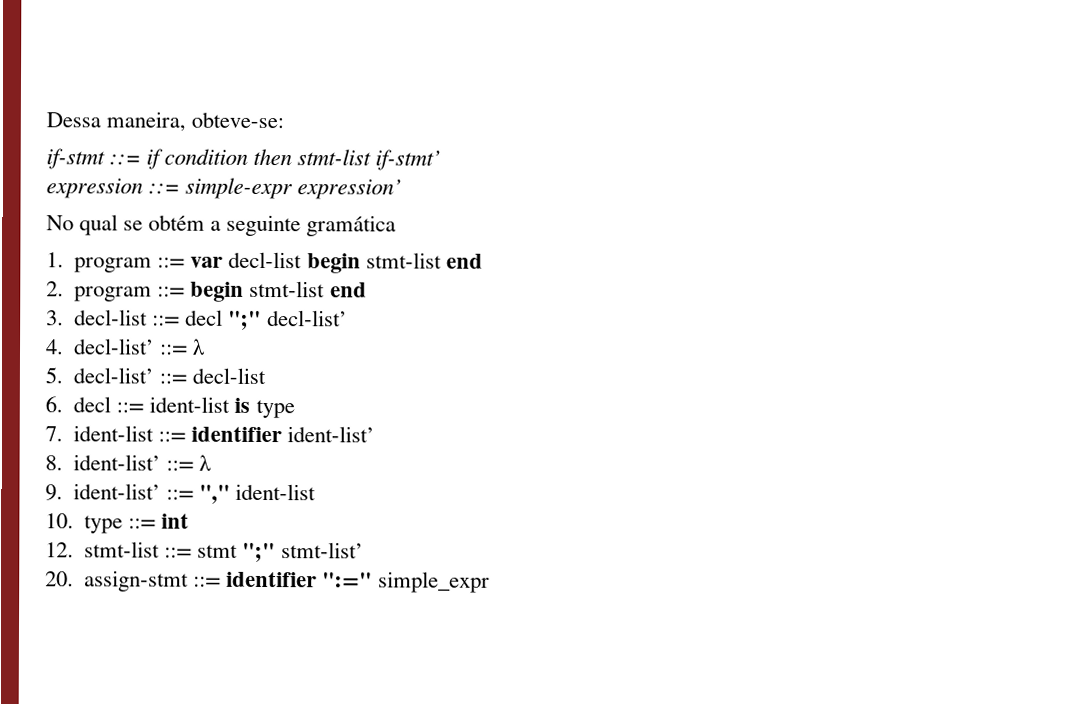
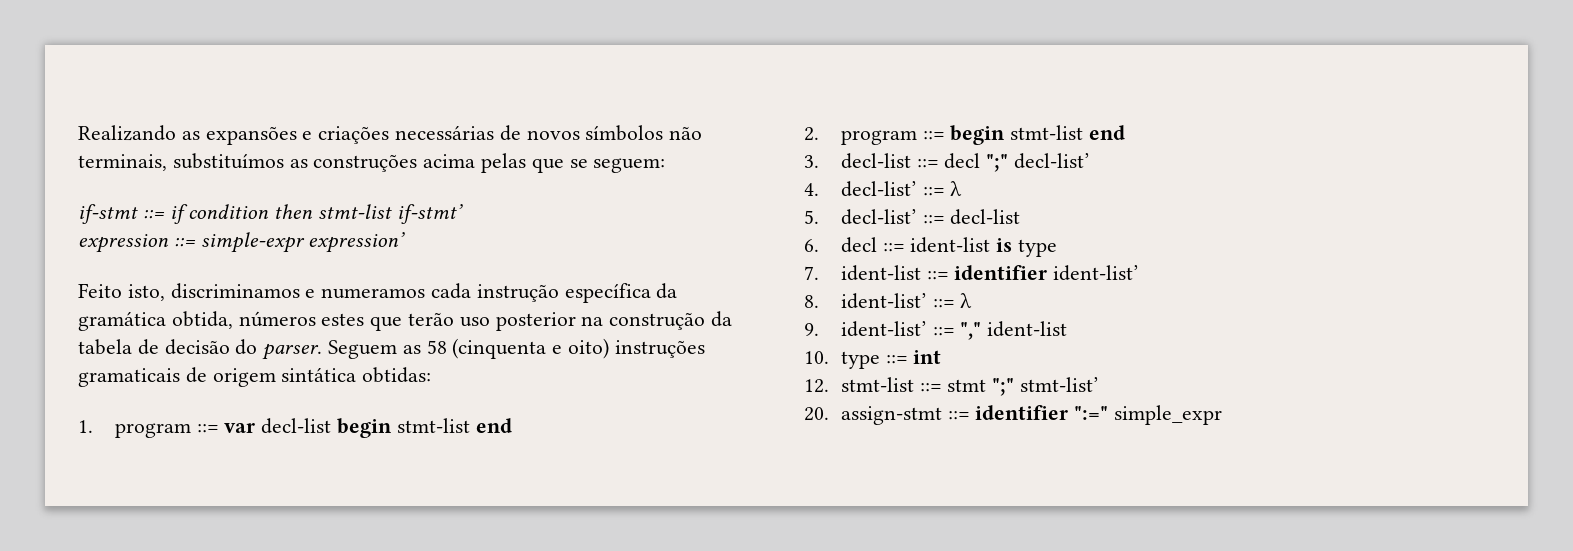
[46,111,285,132] Dessa maneira, obteve-se: -> [78,125,703,145] [78,153,666,173] Realizando as expansões e criações necessárias de novos símbolos não terminais, substituímos as construções acima pelas que se seguem:
[46,214,397,237] No qual se obtém a seguinte gramática -> [78,283,678,303] [78,311,733,331] [78,338,705,360] [78,367,432,387] Feito isto, discriminamos e numeramos cada instrução específica da gramática obtida, números estes que terão uso posterior na construção da tabela de decisão do parser. Seguem as 58 (cinquenta e oito) instruções gramaticais de origem sintática obtidas:

